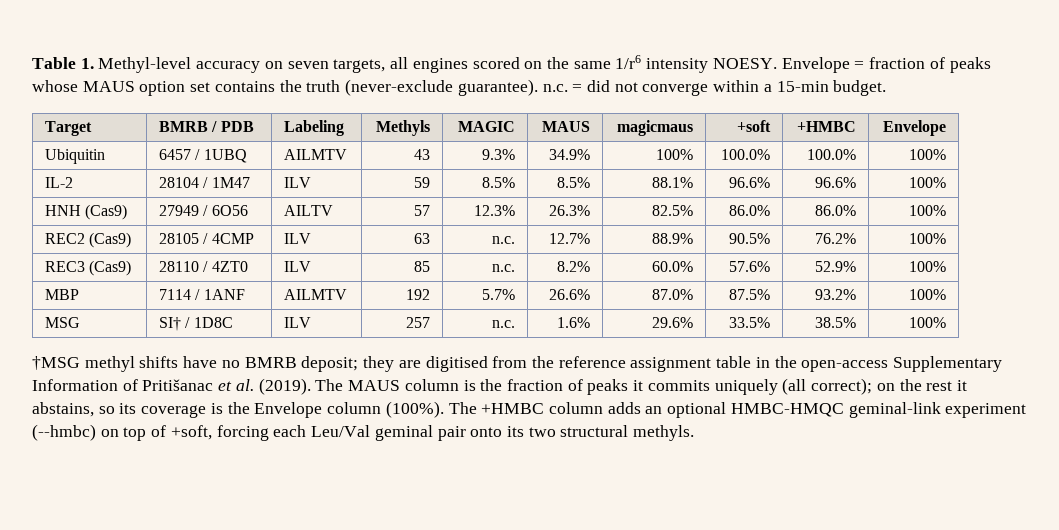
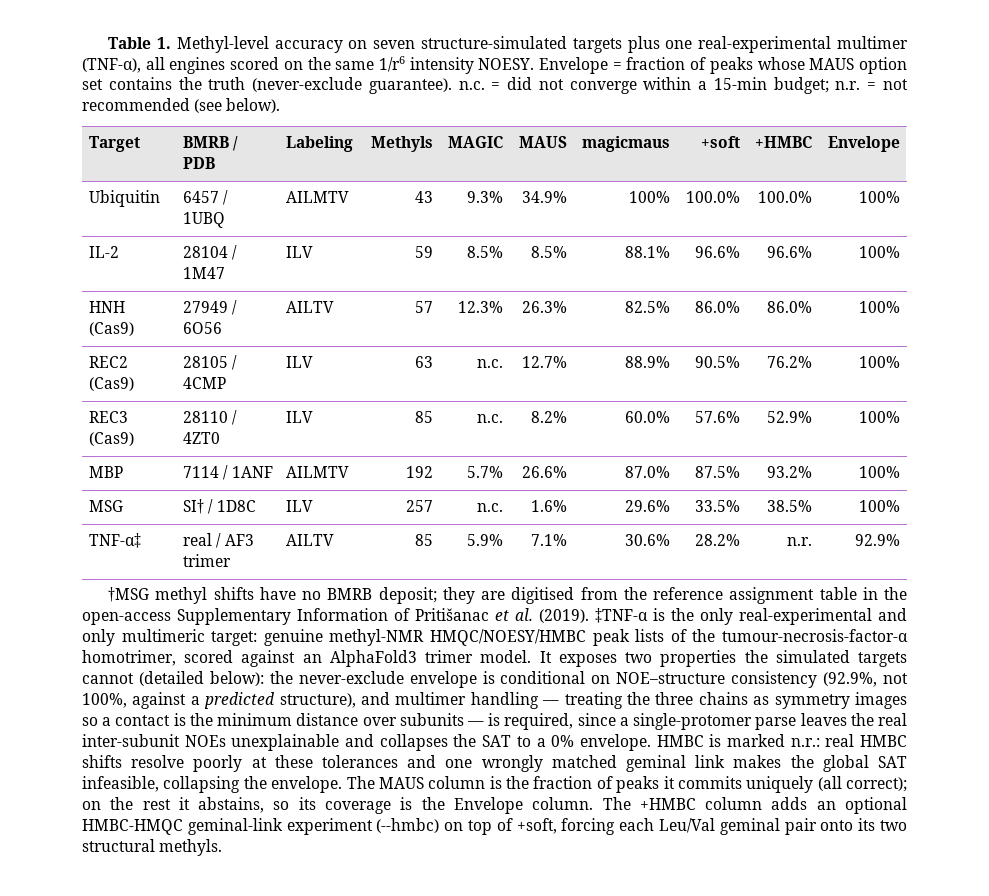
[333,59,386,73] targets, -> [420,36,909,53] [82,58,141,73] structure-simulated targets plus one real-experimental multimer (TNF-α),
[833,80,887,96] budget. -> [773,77,908,94] [82,98,281,113] budget; n.r. = not recommended (see below).
(946, 322) none -> [89,533,142,548] [183,533,254,548] [183,554,232,567] [286,534,335,546] [414,534,433,546] [466,534,503,546] [530,534,567,546] [624,534,670,546] [694,534,740,546] [786,537,812,546] [854,534,900,546] // TNF-α‡ | real / AF3 trimer | AILTV | 85 | 5.9% | 7.1% | 30.6% | 28.2% | n.r. | 92.9%
(311, 386) none -> [595,608,907,625] [82,629,909,646] [82,650,908,667] [82,671,908,688] [82,692,907,709] [82,713,907,730] [82,734,907,751] [82,755,908,772] [82,776,343,793] ‡TNF-α is the only real-experimental and only multimeric target: genuine methyl-NMR HMQC/NOESY/HMBC peak lists of the tumour-necrosis-factor-α homotrimer, scored against an AlphaFold3 trimer model. It exposes two properties the simulated targets cannot (detailed below): the never-exclude envelope is conditional on NOE–structure consistency (92.9%, not 100%, against a predicted structure), and multimer handling — treating the three chains as symmetry images so a contact is the minimum distance over subunits — is required, since a single-protomer parse leaves the real inter-subunit NOEs unexplainable and collapses the SAT to a 0% envelope. HMBC is marked n.r.: real HMBC shifts resolve poorly at these tolerances and one wrongly matched geminal link makes the global SAT infeasible, collapsing the envelope.
[327,401,444,418] column (100%). -> [532,797,594,810] column.

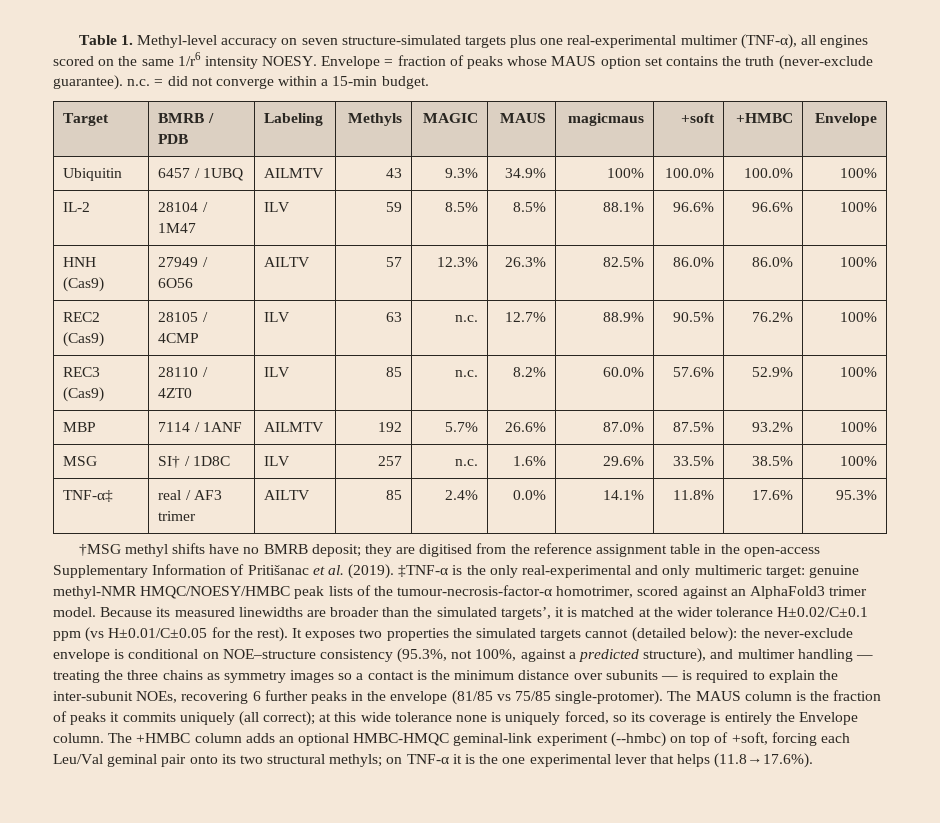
[773,77,908,94] [82,98,281,113] budget; n.r. = not recommended (see below). -> [381,76,429,89] budget.
[466,534,503,546] [530,534,567,546] [624,534,670,546] [694,534,740,546] [786,537,812,546] [854,534,900,546] 5.9% | 7.1% | 30.6% | 28.2% | n.r. | 92.9% -> [444,490,478,500] [512,490,546,500] [602,490,644,500] [672,490,714,500] [751,490,793,500] [835,490,877,500] 2.4% | 0.0% | 14.1% | 11.8% | 17.6% | 95.3%
(532, 656) none -> [100,607,869,620] [53,627,288,642] Because its measured linewidths are broader than the simulated targets’, it is matched at the wider tolerance H±0.02/C±0.1 ppm (vs H±0.01/C±0.05 for the rest).
[823,672,878,687] (92.9%, -> [397,648,448,663] (95.3%,
[504,713,907,730] [82,734,907,751] [82,755,908,772] [82,776,343,793] required, since a single-protomer parse leaves the real inter-subunit NOEs unexplainable and collapses the SAT to a 0% envelope. HMBC is marked n.r.: real HMBC shifts resolve poorly at these tolerances and one wrongly matched geminal link makes the global SAT infeasible, collapsing the envelope. -> [696,670,838,683] [53,690,664,705] required to explain the inter-subunit NOEs, recovering 6 further peaks in the envelope (81/85 vs 75/85 single-protomer).
[82,797,265,813] on the rest it abstains, -> [319,711,609,725] at this wide tolerance none is uniquely forced,
(413, 803) none -> [724,712,772,725] entirely
[159,839,223,856] methyls. -> [329,753,814,768] methyls; on TNF-α it is the one experimental lever that helps (11.8→17.6%).

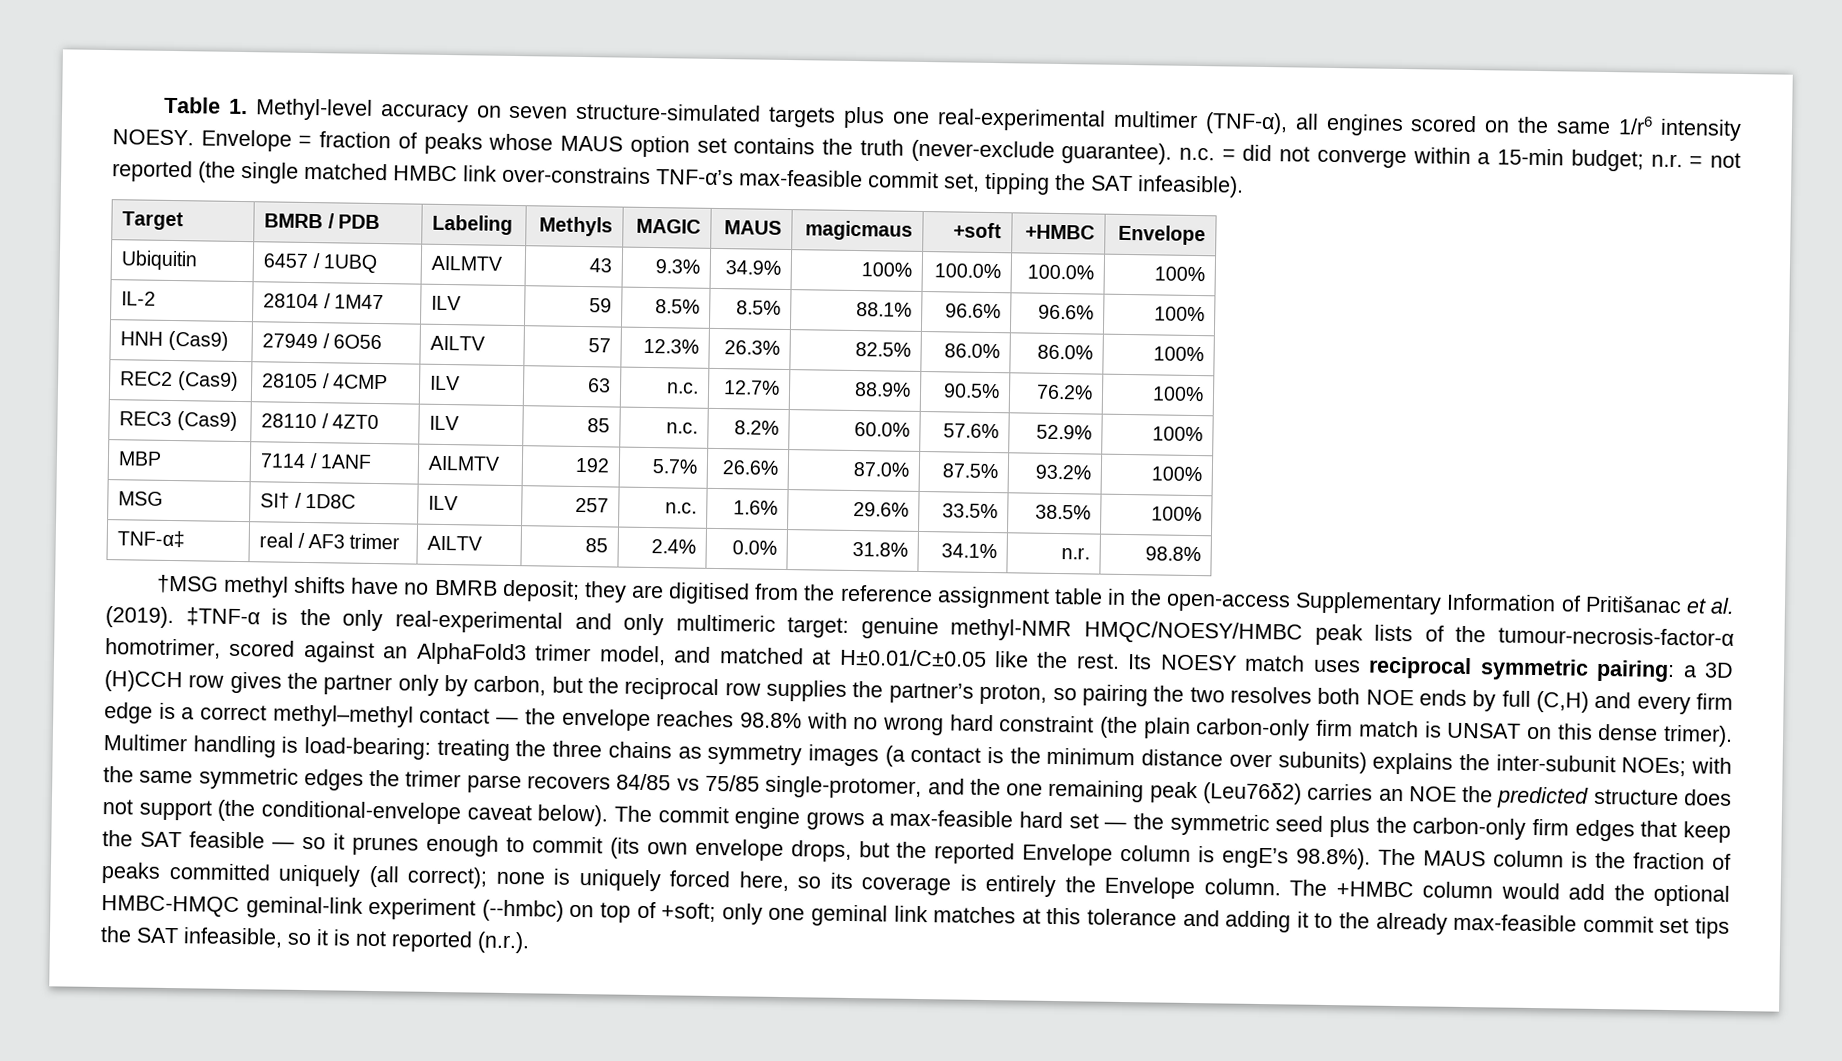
[381,76,429,89] budget. -> [1570,149,1742,172] [112,160,1244,198] budget; n.r. = not reported (the single matched HMBC link over-constrains TNF-α’s max-feasible commit set, tipping the SAT infeasible).
[602,490,644,500] [672,490,714,500] [751,490,793,500] [835,490,877,500] 14.1% | 11.8% | 17.6% | 95.3% -> [851,541,908,557] [940,543,997,559] [1060,547,1090,560] [1144,546,1201,562] 31.8% | 34.1% | n.r. | 98.8%
[53,607,869,620] [53,627,854,642] [53,648,873,663] model. Because its measured linewidths are broader than the simulated targets’, it is matched at the wider tolerance H±0.02/C±0.1 ppm (vs H±0.01/C±0.05 for the rest). It exposes two properties the simulated targets cannot (detailed below): the never-exclude envelope is conditional on NOE–structure consistency (95.3%, not 100%, against a predicted structure), and multimer handling — -> [599,645,1735,683] [104,670,1734,715] [104,702,1733,747] [103,734,432,760] model, and matched at H±0.01/C±0.05 like the rest. Its NOESY match uses reciprocal symmetric pairing: a 3D (H)CCH row gives the partner only by carbon, but the reciprocal row supplies the partner’s proton, so pairing the two resolves both NOE ends by full (C,H) and every firm edge is a correct methyl–methyl contact — the envelope reaches 98.8% with no wrong hard constraint (the plain carbon-only firm match is UNSAT on this dense trimer). Multimer handling is load-bearing:
[338,673,364,680] so a -> [884,745,905,767] (a
[605,670,838,683] [53,690,664,705] subunits — is required to explain the inter-subunit NOEs, recovering 6 further peaks in the envelope (81/85 vs 75/85 single-protomer). -> [1277,751,1732,777] [103,766,1733,809] [102,799,1732,843] [102,830,1372,870] subunits) explains the inter-subunit NOEs; with the same symmetric edges the trimer parse recovers 84/85 vs 75/85 single-protomer, and the one remaining peak (Leu76δ2) carries an NOE the predicted structure does not support (the conditional-envelope caveat below). The commit engine grows a max-feasible hard set — the symmetric seed plus the carbon-only firm edges that keep the SAT feasible — so it prunes enough to commit (its own envelope drops, but the reported Envelope column is engE’s 98.8%).
[110,712,176,722] it commits -> [168,863,271,881] committed
[319,712,452,722] at this wide tolerance -> (488, 877) none
[564,711,609,724] forced, -> [669,870,789,892] forced here,
[245,733,294,743] adds an -> [1500,882,1645,901] would add the
[731,732,850,746] [53,753,814,768] +soft, forcing each Leu/Val geminal pair onto its two structural methyls; on TNF-α it is the one experimental lever that helps (11.8→17.6%). -> [661,902,1730,939] [100,926,530,954] +soft; only one geminal link matches at this tolerance and adding it to the already max-feasible commit set tips the SAT infeasible, so it is not reported (n.r.).

